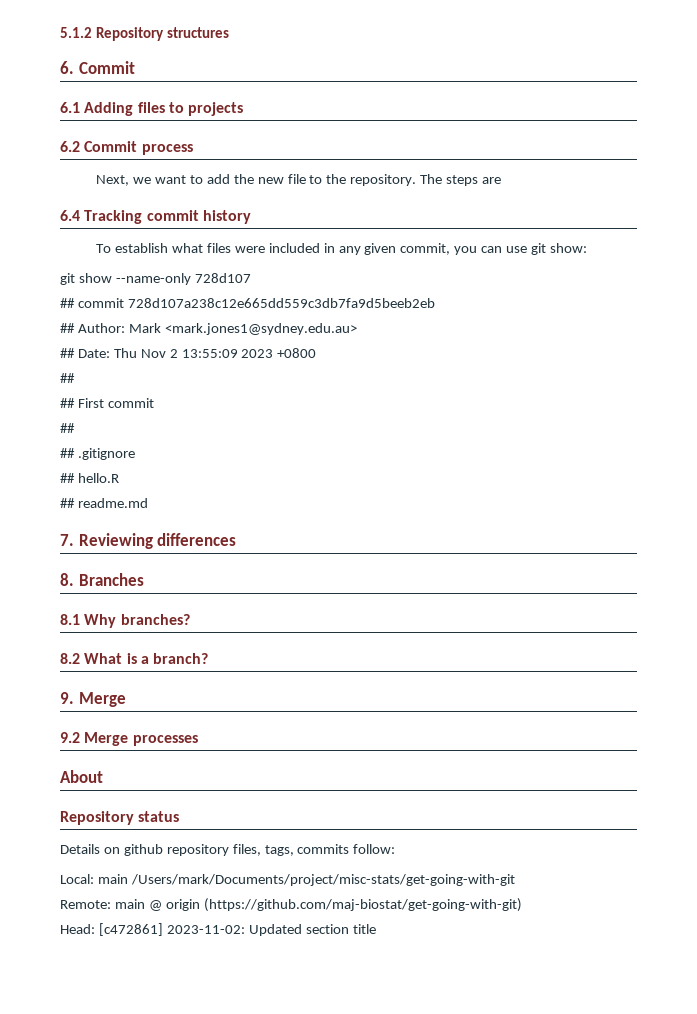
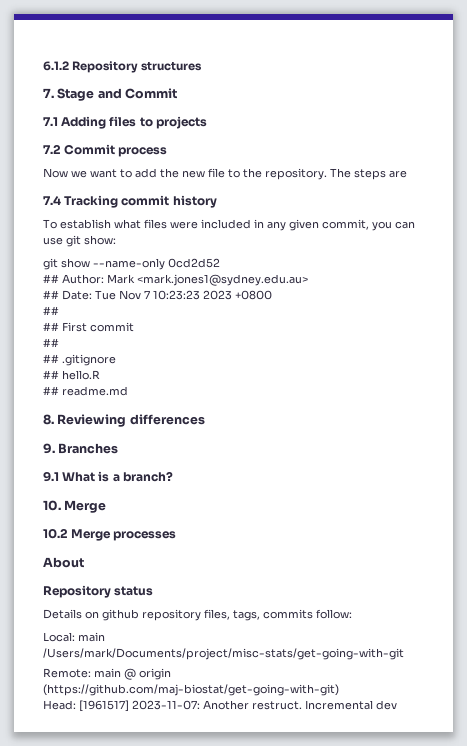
[60,27,92,38] 5.1.2 -> [43,61,69,71] 6.1.2
[60,61,74,74] 6. -> [43,88,122,101] 7. Stage and
[60,102,80,113] 6.1 -> [43,117,58,126] 7.1
[60,141,80,152] 6.2 -> [43,144,61,154] 7.2
[96,175,130,186] Next, -> [43,168,68,178] Now
[60,210,80,221] 6.4 -> [43,196,61,205] 7.4
[194,273,251,283] [60,298,435,308] 728d107 // ## commit 728d107a238c12e665dd559c3db7fa9d5beeb2eb -> [168,258,220,268] 0cd2d52
[113,348,238,358] Thu Nov 2 13:55:09 -> [95,290,200,300] Tue Nov 7 10:23:23
[60,534,74,546] 7. -> [43,414,54,425] 8.
[60,573,74,586] 8. -> [43,443,55,454] 9.
[60,614,190,628] [60,653,80,664] 8.1 Why branches? // 8.2 -> [43,471,59,482] 9.1
[60,692,74,704] 9. -> [43,500,61,511] 10.
[60,732,80,743] 9.2 -> [43,528,68,539] 10.2
[98,923,376,936] [c472861] 2023-11-02: Updated section title -> [79,700,397,712] [1961517] 2023-11-07: Another restruct. Incremental dev

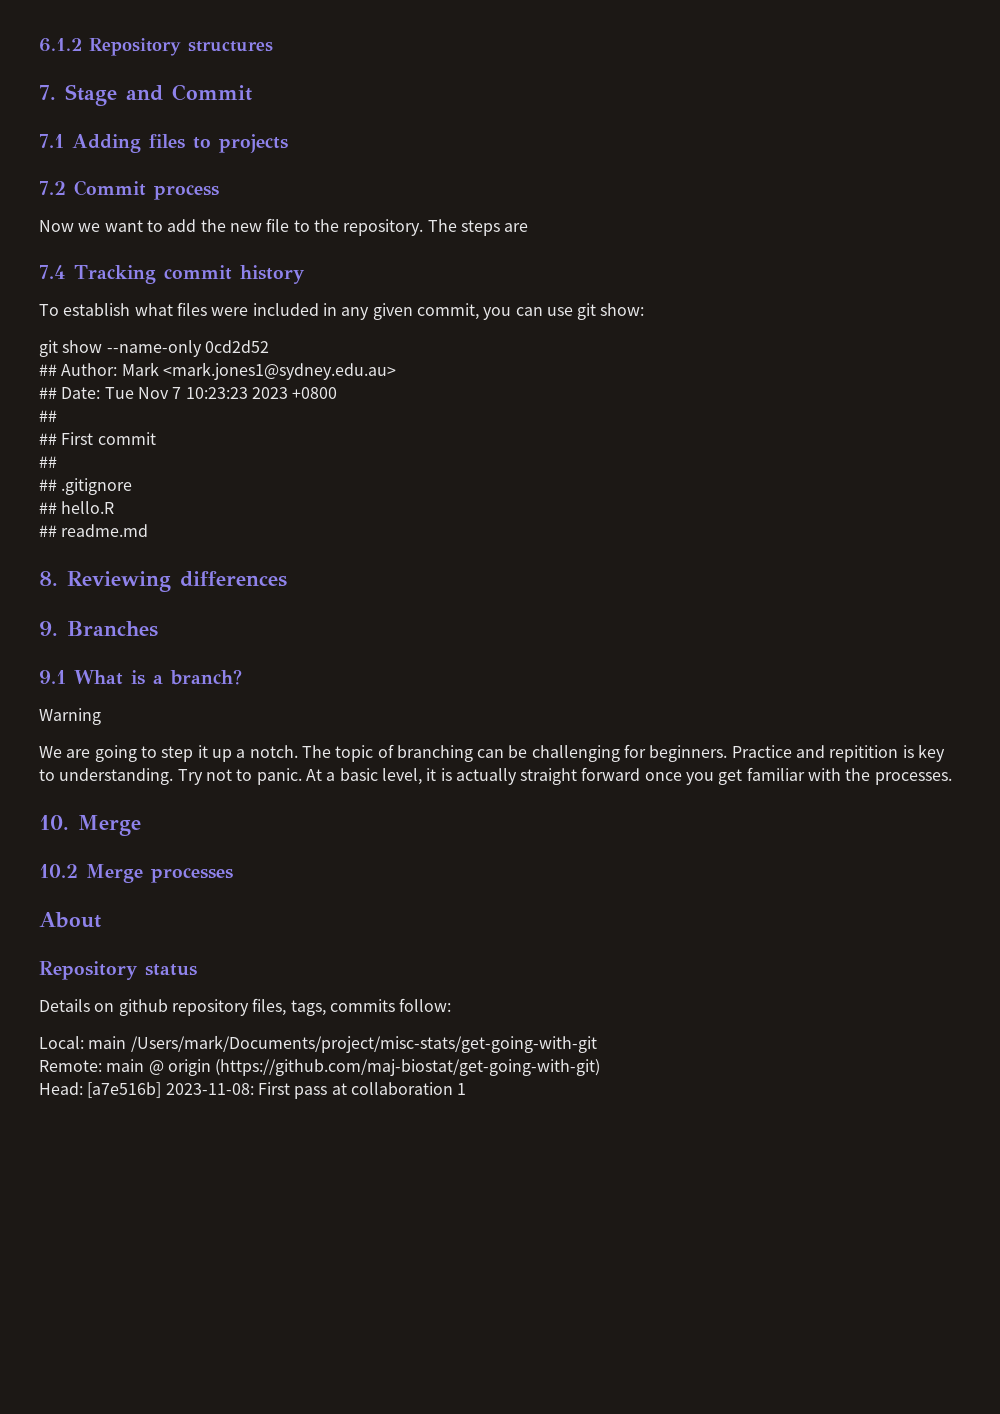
(173, 476) none -> [39,708,101,725] [39,744,946,762] [39,767,952,785] // Warning // We are going to step it up a notch. The topic of branching can be challenging for beginners. Practice and repitition is key to understanding. Try not to panic. At a basic level, it is actually straight forward once you get familiar with the processes.
[79,700,397,712] [1961517] 2023-11-07: Another restruct. Incremental dev -> [87,1082,467,1099] [a7e516b] 2023-11-08: First pass at collaboration 1

